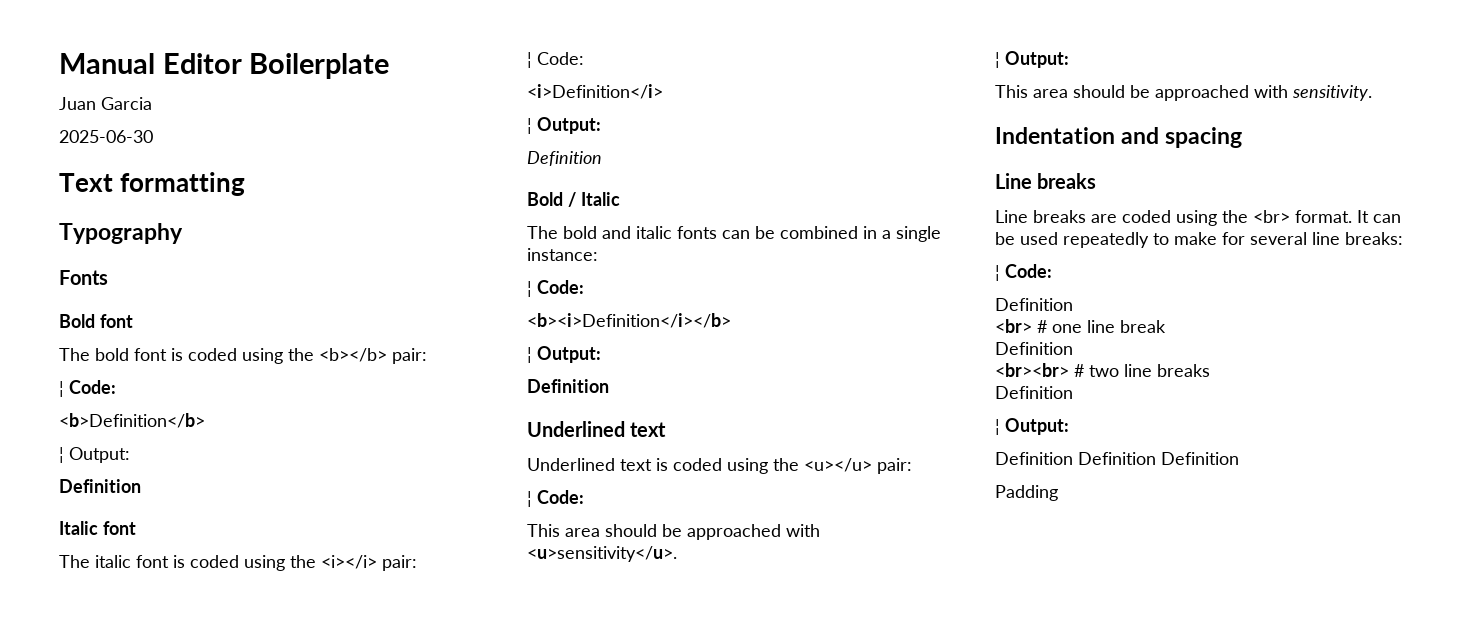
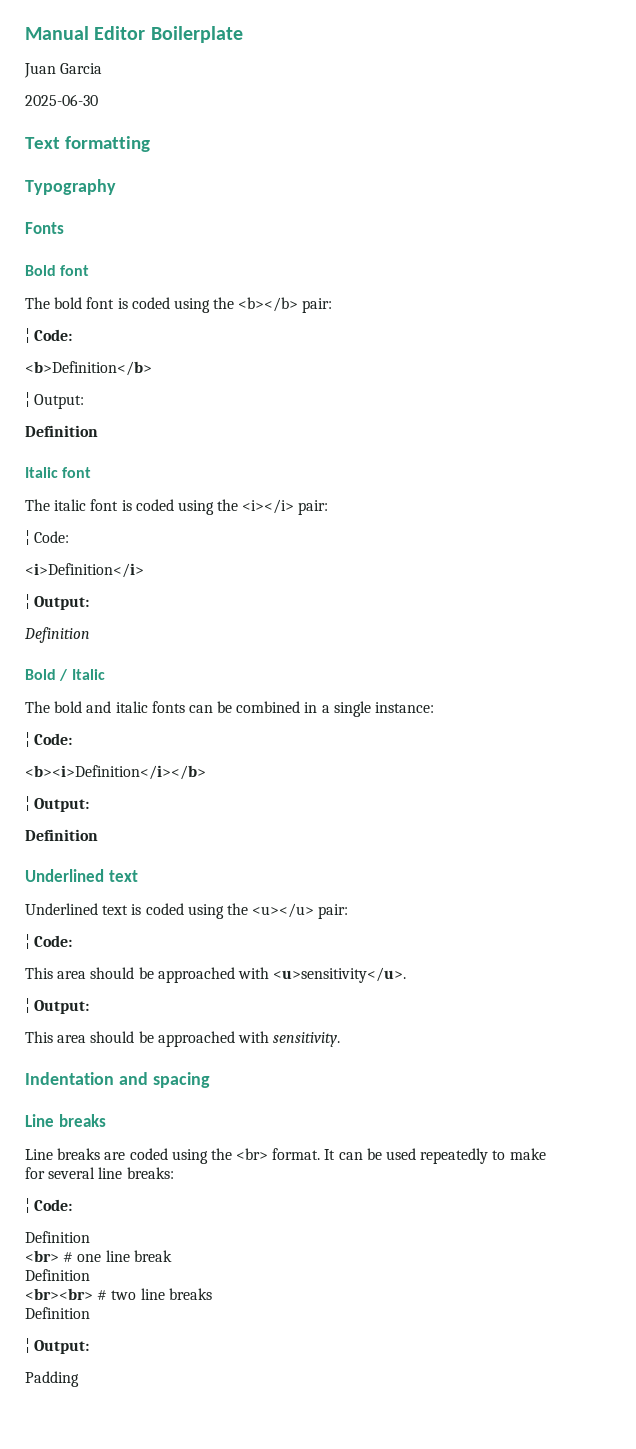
[995,452,1239,465] // Definition Definition Definition -> (90, 1347) none

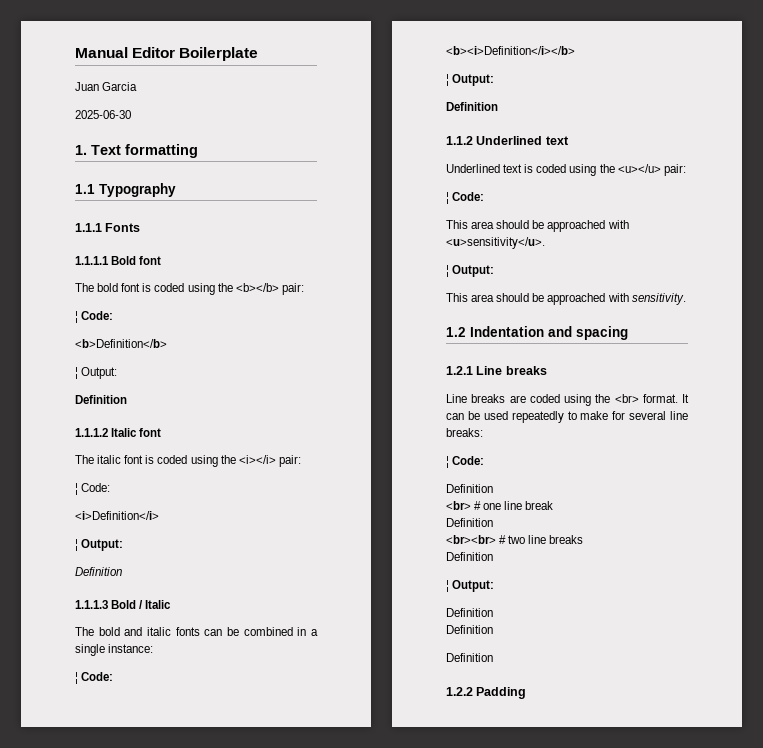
(98, 100) none -> [75,145,87,155] 1.
(151, 144) none -> [75,184,95,194] 1.1
(116, 187) none -> [75,223,102,232] 1.1.1
(64, 228) none -> [75,256,109,265] 1.1.1.1
(98, 431) none -> [75,428,108,437] 1.1.1.2
(90, 635) none -> [75,600,108,609] 1.1.1.3
(98, 835) none -> [446,136,473,145] 1.1.2
(341, 1039) none -> [446,327,466,337] 1.2
(210, 1080) none -> [446,366,473,375] 1.2.1
(90, 1347) none -> [446,608,493,617] [446,625,493,634] [446,653,493,662] [446,687,473,696] Definition // Definition // Definition // 1.2.2

